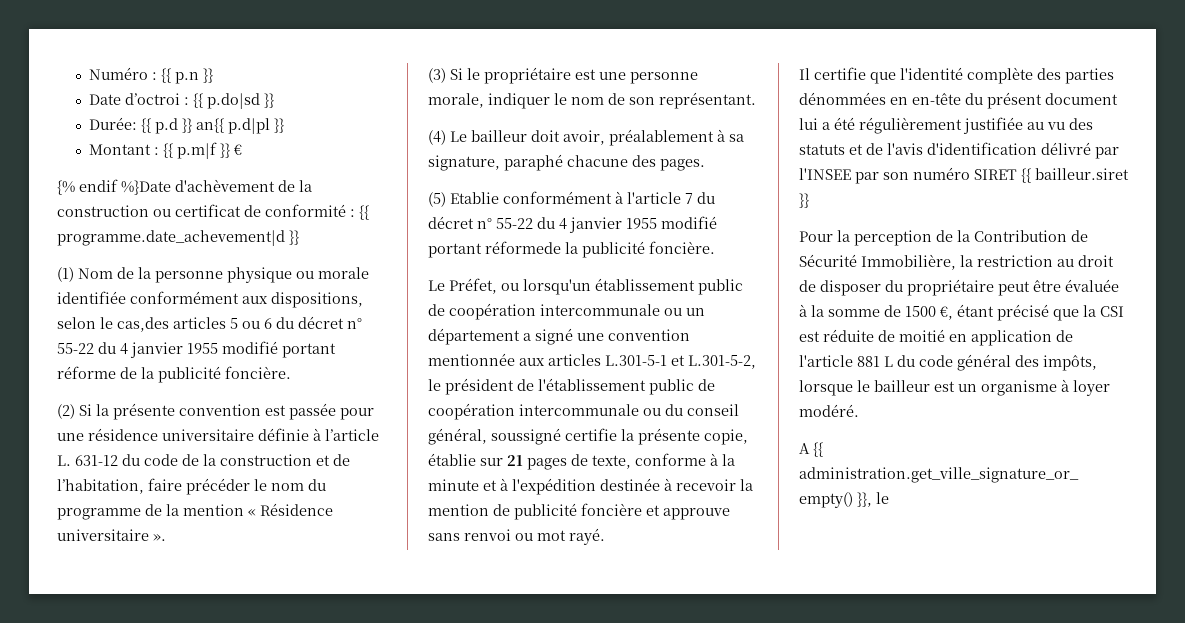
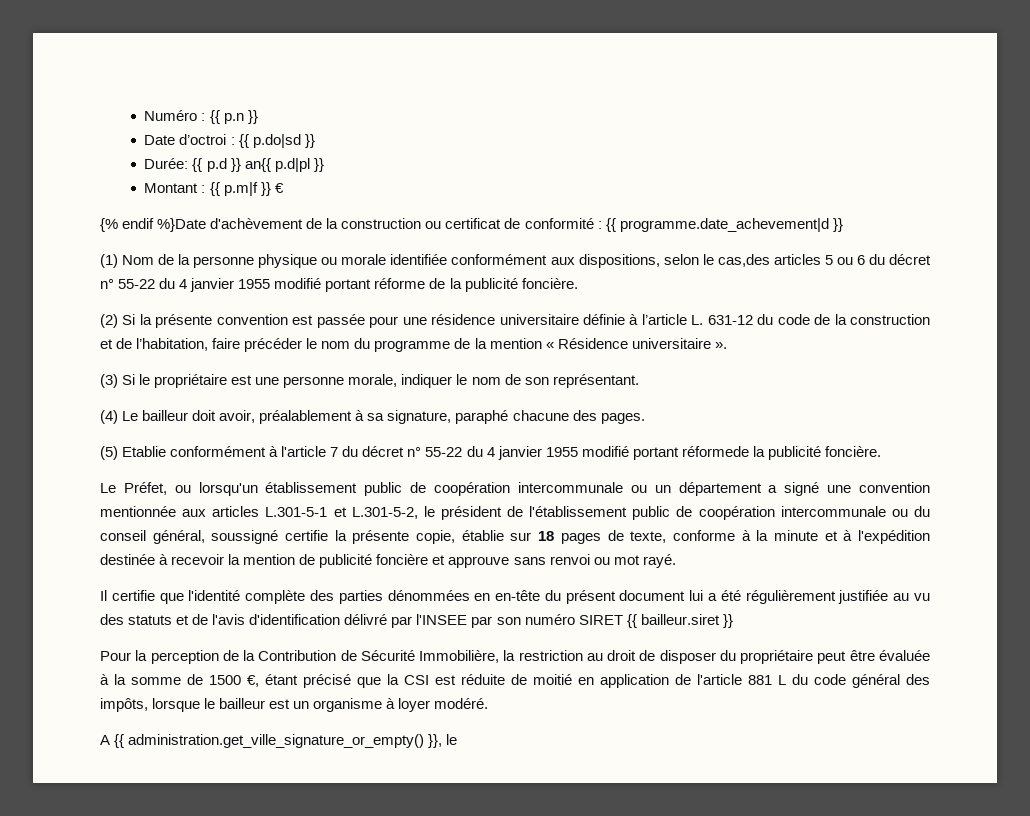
[507,455,523,466] 21 -> [538,531,555,541] 18

